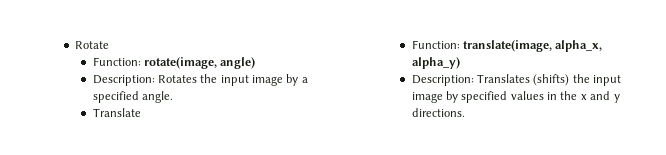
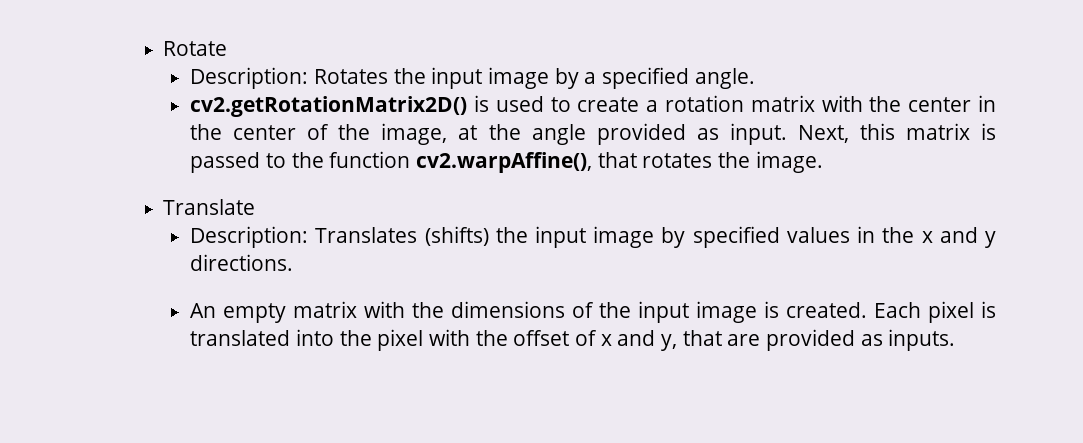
[92,57,256,69] // Function: rotate(image, angle) -> (228, 48) none
[92,108,141,117] [411,40,603,52] [411,57,460,69] Translate // Function: translate(image, alpha_x, alpha_y) -> [190,95,996,117] [190,123,996,145] [190,151,823,173] [163,199,256,215] cv2.getRotationMatrix2D() is used to create a rotation matrix with the center in the center of the image, at the angle provided as input. Next, this matrix is passed to the function cv2.warpAffine(), that rotates the image. // Translate
(465, 112) none -> [190,301,996,323] [190,329,956,351] // An empty matrix with the dimensions of the input image is created. Each pixel is translated into the pixel with the offset of x and y, that are provided as inputs.

